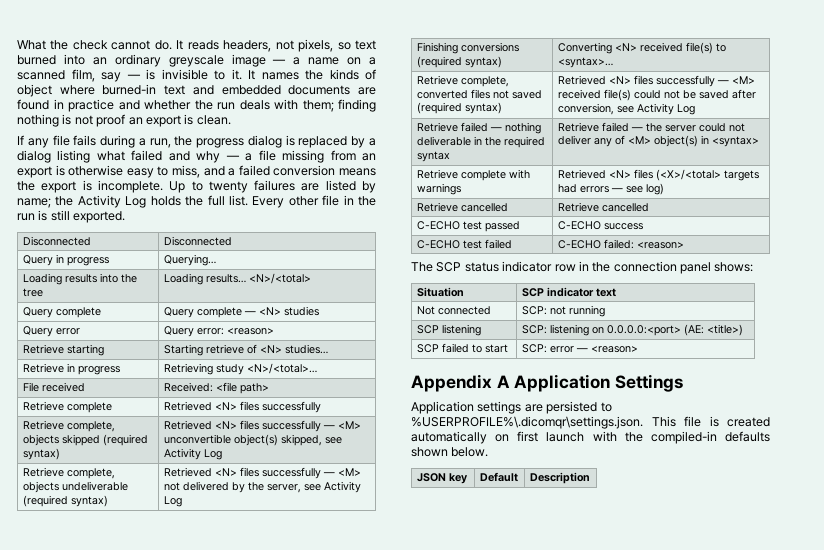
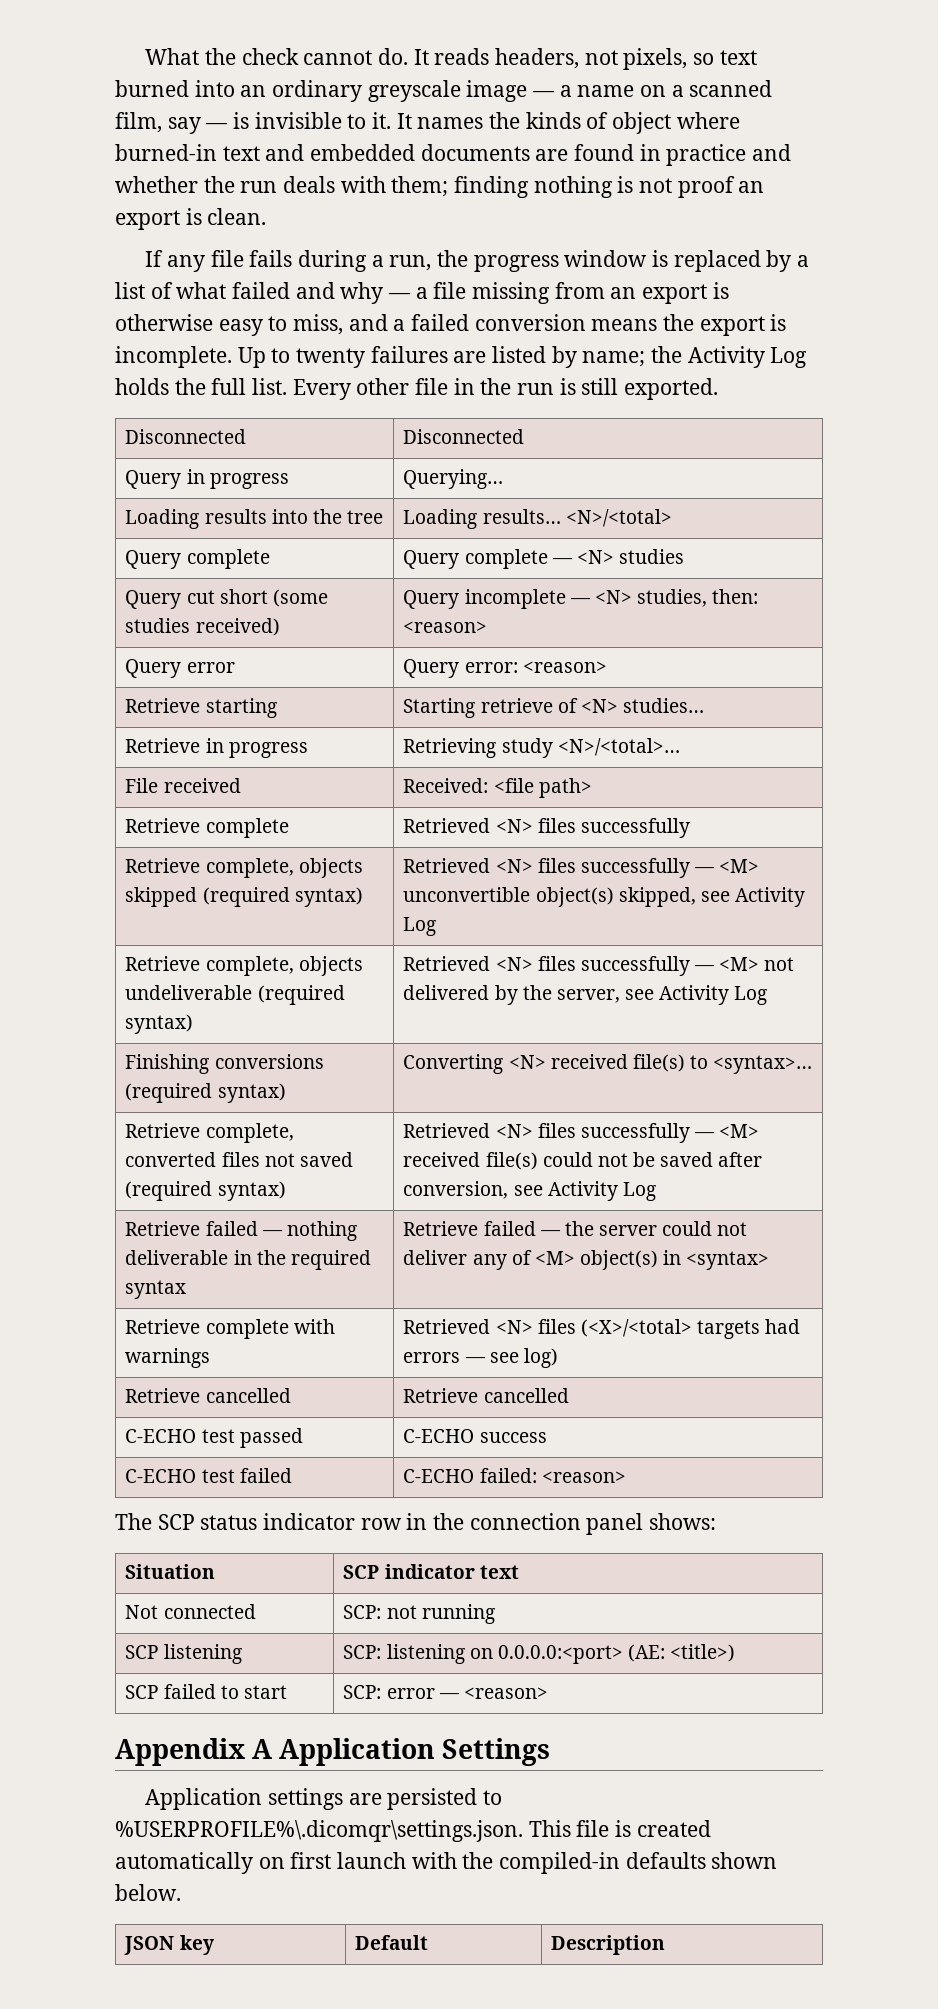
[247,135,282,148] dialog -> [564,250,648,267] window
[17,150,91,163] dialog listing -> [115,282,173,299] list of
(319, 311) none -> [125,589,328,609] [125,618,280,636] [403,589,759,609] [403,621,488,633] // Query cut short (some studies received) | Query incomplete — <N> studies, then: <reason>

